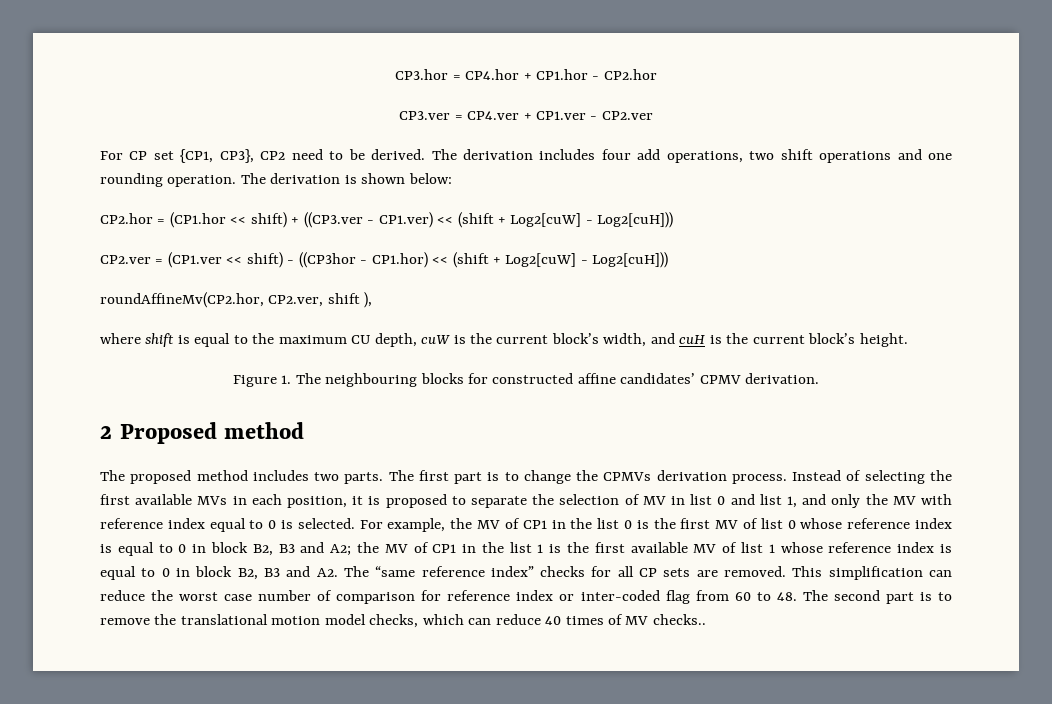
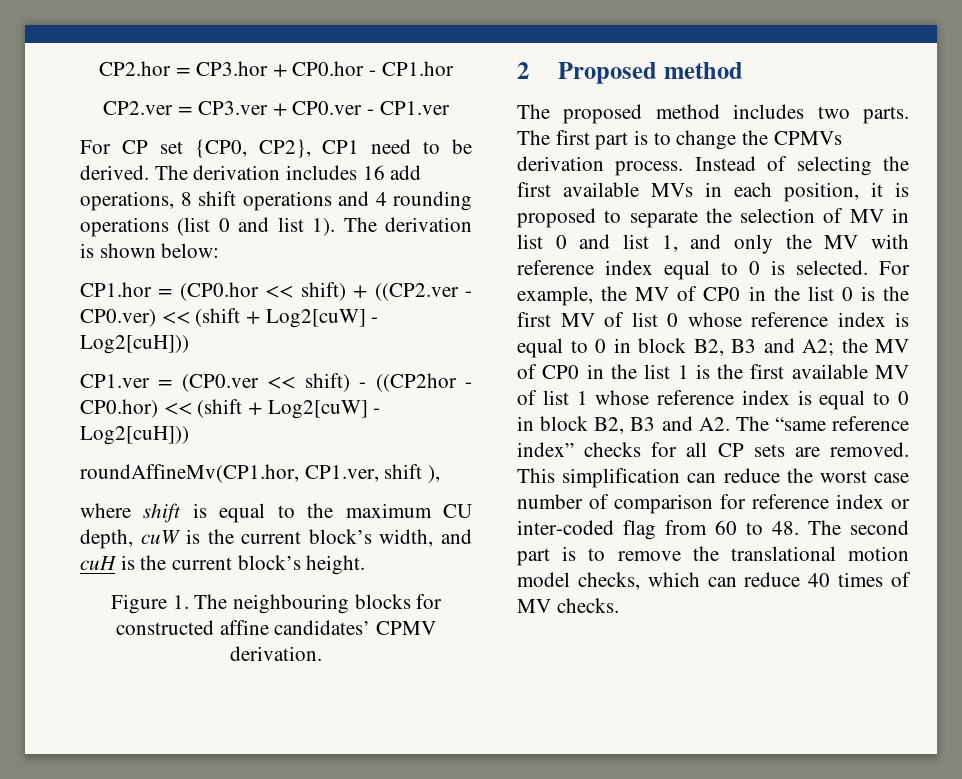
[395,69,657,80] [399,111,653,120] CP3.hor = CP4.hor + CP1.hor - CP2.hor // CP3.ver = CP4.ver + CP1.ver - CP2.ver -> [99,61,454,77] [103,101,450,116] CP2.hor = CP3.hor + CP0.hor - CP1.hor // CP2.ver = CP3.ver + CP0.ver - CP1.ver
[180,149,286,163] {CP1, CP3}, CP2 -> [194,139,360,158] {CP0, CP2}, CP1
[601,149,631,160] four -> [362,165,385,180] 16
[749,151,775,160] two -> [180,192,192,206] 8
[928,153,953,160] [100,173,237,187] one rounding operation. -> [375,191,472,211] [80,217,336,237] 4 rounding operations (list 0 and list 1).
[100,212,674,228] [100,252,669,268] [100,292,324,308] CP2.hor = (CP1.hor << shift) + ((CP3.ver - CP1.ver) << (shift + Log2[cuW] - Log2[cuH])) // CP2.ver = (CP1.ver << shift) - ((CP3hor - CP1.hor) << (shift + Log2[cuW] - Log2[cuH])) // roundAffineMv(CP2.hor, CP2.ver, -> [80,282,472,301] [80,308,379,328] [80,335,189,354] [80,373,472,392] [80,399,381,419] [80,426,189,445] [80,464,379,483] CP1.hor = (CP0.hor << shift) + ((CP2.ver - CP0.ver) << (shift + Log2[cuW] - Log2[cuH])) // CP1.ver = (CP0.ver << shift) - ((CP2hor - CP0.hor) << (shift + Log2[cuW] - Log2[cuH])) // roundAffineMv(CP1.hor, CP1.ver,
[522,520,547,529] CP1 -> [703,287,741,301] CP0
[432,544,457,553] CP1 -> [542,365,580,379] CP0
[652,614,706,625] checks.. -> [556,598,619,613] checks.

